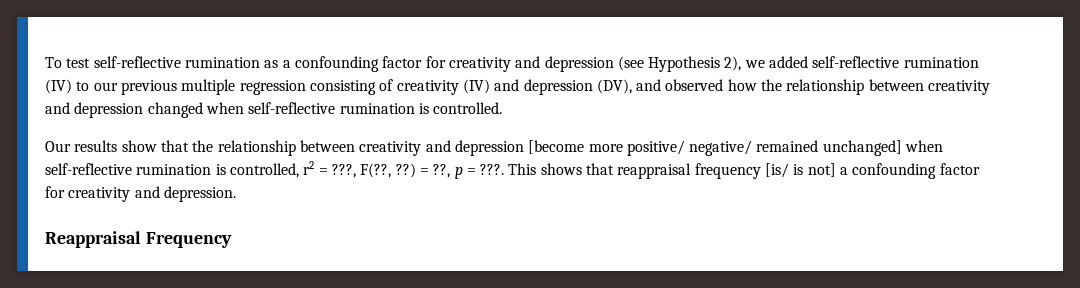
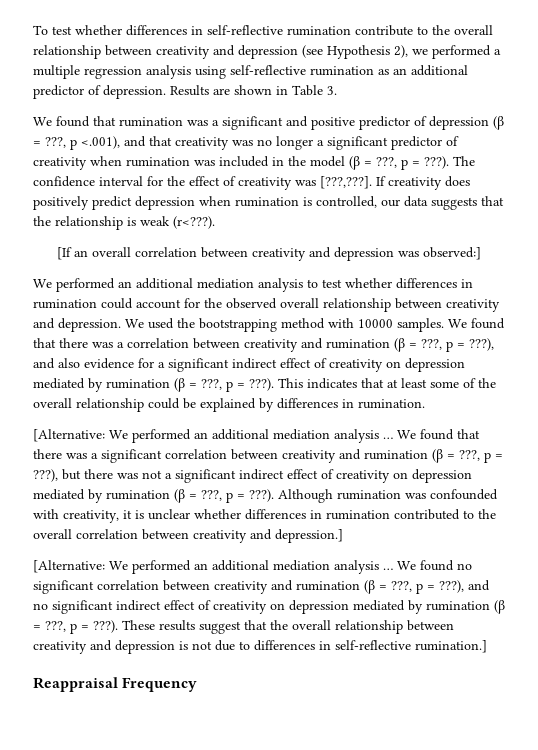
[93,56,446,72] self-reflective rumination as a confounding factor for -> [75,25,493,36] [33,45,152,59] whether differences in self-reflective rumination contribute to the overall relationship between
[769,56,979,68] [45,79,991,95] [45,102,503,118] [45,140,944,156] [45,161,980,179] [45,186,236,202] added self-reflective rumination (IV) to our previous multiple regression consisting of creativity (IV) and depression (DV), and observed how the relationship between creativity and depression changed when self-reflective rumination is controlled. // Our results show that the relationship between creativity and depression [become more positive/ negative/ remained unchanged] when self-reflective rumination is controlled, r2 = ???, F(??, ??) = ??, p = ???. This shows that reappraisal frequency [is/ is not] a confounding factor for creativity and depression. -> [432,45,501,59] [33,65,468,79] [33,85,337,99] [33,116,504,130] [33,136,459,150] [33,156,475,170] [33,176,470,190] [33,196,504,210] [33,216,215,230] [57,247,482,261] [33,278,473,292] [33,298,500,312] [33,318,505,332] [33,338,494,352] [33,358,465,372] [33,378,496,392] [33,398,425,412] [33,429,480,443] [33,449,503,463] [33,469,472,483] [33,489,498,503] [33,509,496,523] [33,529,343,543] [33,560,472,574] [33,580,490,594] [33,600,505,614] [33,620,454,634] [33,640,487,654] performed a multiple regression analysis using self-reflective rumination as an additional predictor of depression. Results are shown in Table 3. // We found that rumination was a significant and positive predictor of depression (β = ???, p <.001), and that creativity was no longer a significant predictor of creativity when rumination was included in the model (β = ???, p = ???). The confidence interval for the effect of creativity was [???,???]. If creativity does positively predict depression when rumination is controlled, our data suggests that the relationship is weak (r<???). // [If an overall correlation between creativity and depression was observed:] // We performed an additional mediation analysis to test whether differences in rumination could account for the observed overall relationship between creativity and depression. We used the bootstrapping method with 10000 samples. We found that there was a correlation between creativity and rumination (β = ???, p = ???), and also evidence for a significant indirect effect of creativity on depression mediated by rumination (β = ???, p = ???). This indicates that at least some of the overall relationship could be explained by differences in rumination. // [Alternative: We performed an additional mediation analysis … We found that there was a significant correlation between creativity and rumination (β = ???, p = ???), but there was not a significant indirect effect of creativity on depression mediated by rumination (β = ???, p = ???). Although rumination was confounded with creativity, it is unclear whether differences in rumination contributed to the overall correlation between creativity and depression.] // [Alternative: We performed an additional mediation analysis … We found no significant correlation between creativity and rumination (β = ???, p = ???), and no significant indirect effect of creativity on depression mediated by rumination (β = ???, p = ???). These results suggest that the overall relationship between creativity and depression is not due to differences in self-reflective rumination.]

